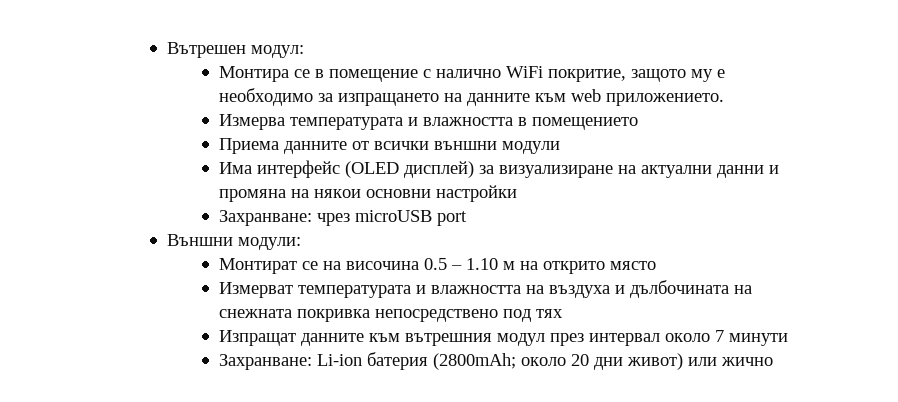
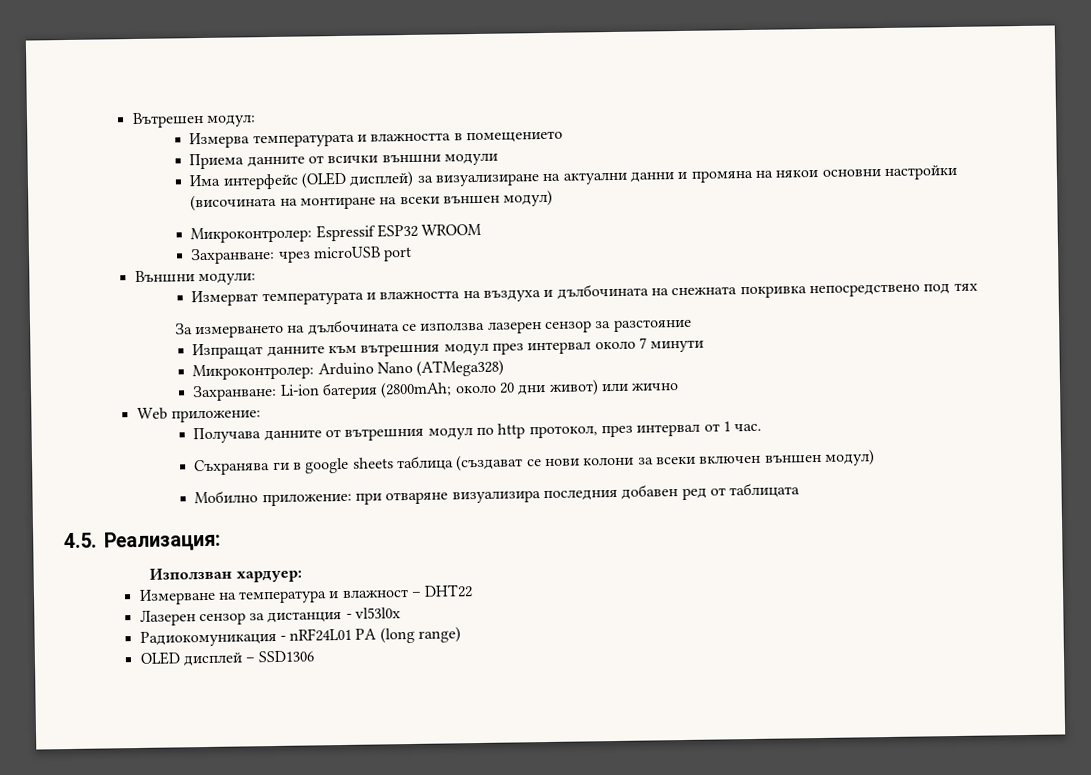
[218,66,725,82] [218,88,724,106] // Монтира се в помещение с налично WiFi покритие, защото му е необходимо за изпращането на данните към web приложението. -> (256, 120) none
(517, 193) none -> [190,189,554,212] [190,223,483,244] (височината на монтиране на всеки външен модул) // Микроконтролер: Espressif ESP32 WROOM
[218,258,656,274] // Монтират се на височина 0.5 – 1.10 м на открито място -> (256, 279) none
(563, 313) none -> [174,318,692,339] // За измерването на дълбочината се използва лазерен сензор за разстояние
(788, 339) none -> [192,359,505,381] // Микроконтролер: Arduino Nano (ATMega328)
(773, 361) none -> [136,407,261,423] [193,421,763,444] [194,449,875,476] [194,482,801,507] [64,530,221,552] [149,567,302,583] [138,584,474,605] [139,607,402,626] [139,626,462,647] [139,650,315,667] // Web приложение: // Получава данните от вътрешния модул по http протокол, през интервал от 1 час. // Съхранява ги в google sheets таблица (създават се нови колони за всеки включен външен модул) // Мобилно приложение: при отваряне визуализира последния добавен ред от таблицата // 4.5. Реализация: // Използван хардуер: // Измерване на температура и влажност – DHT22 // Лазерен сензор за дистанция - vl53l0x // Радиокомуникация - nRF24L01 PA (long range) // OLED дисплей – SSD1306

